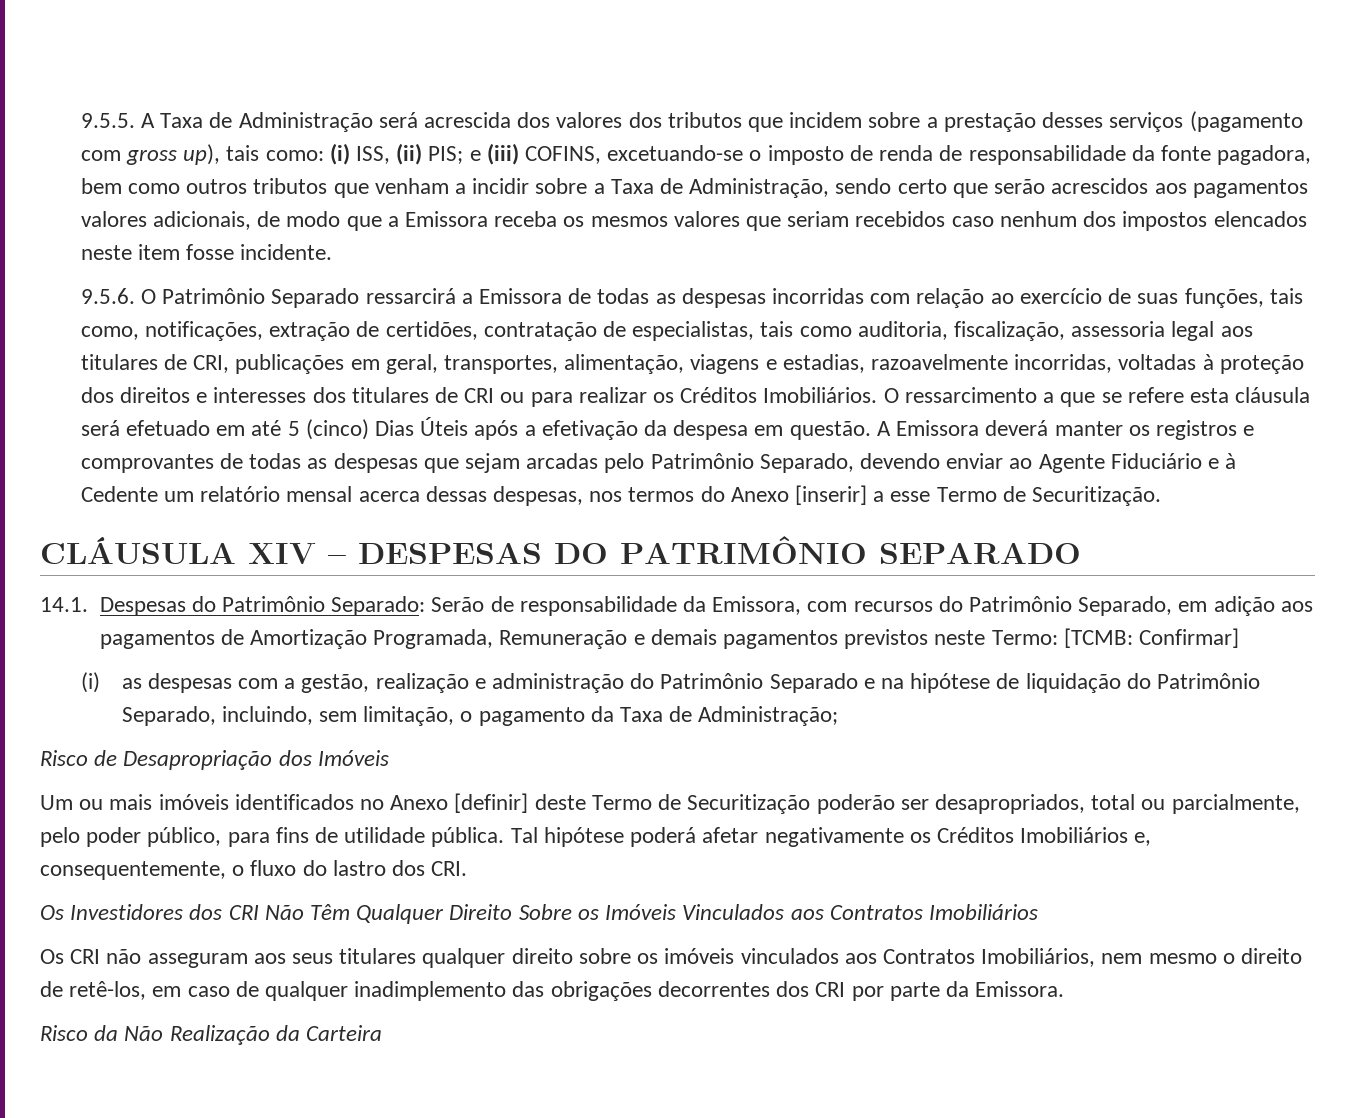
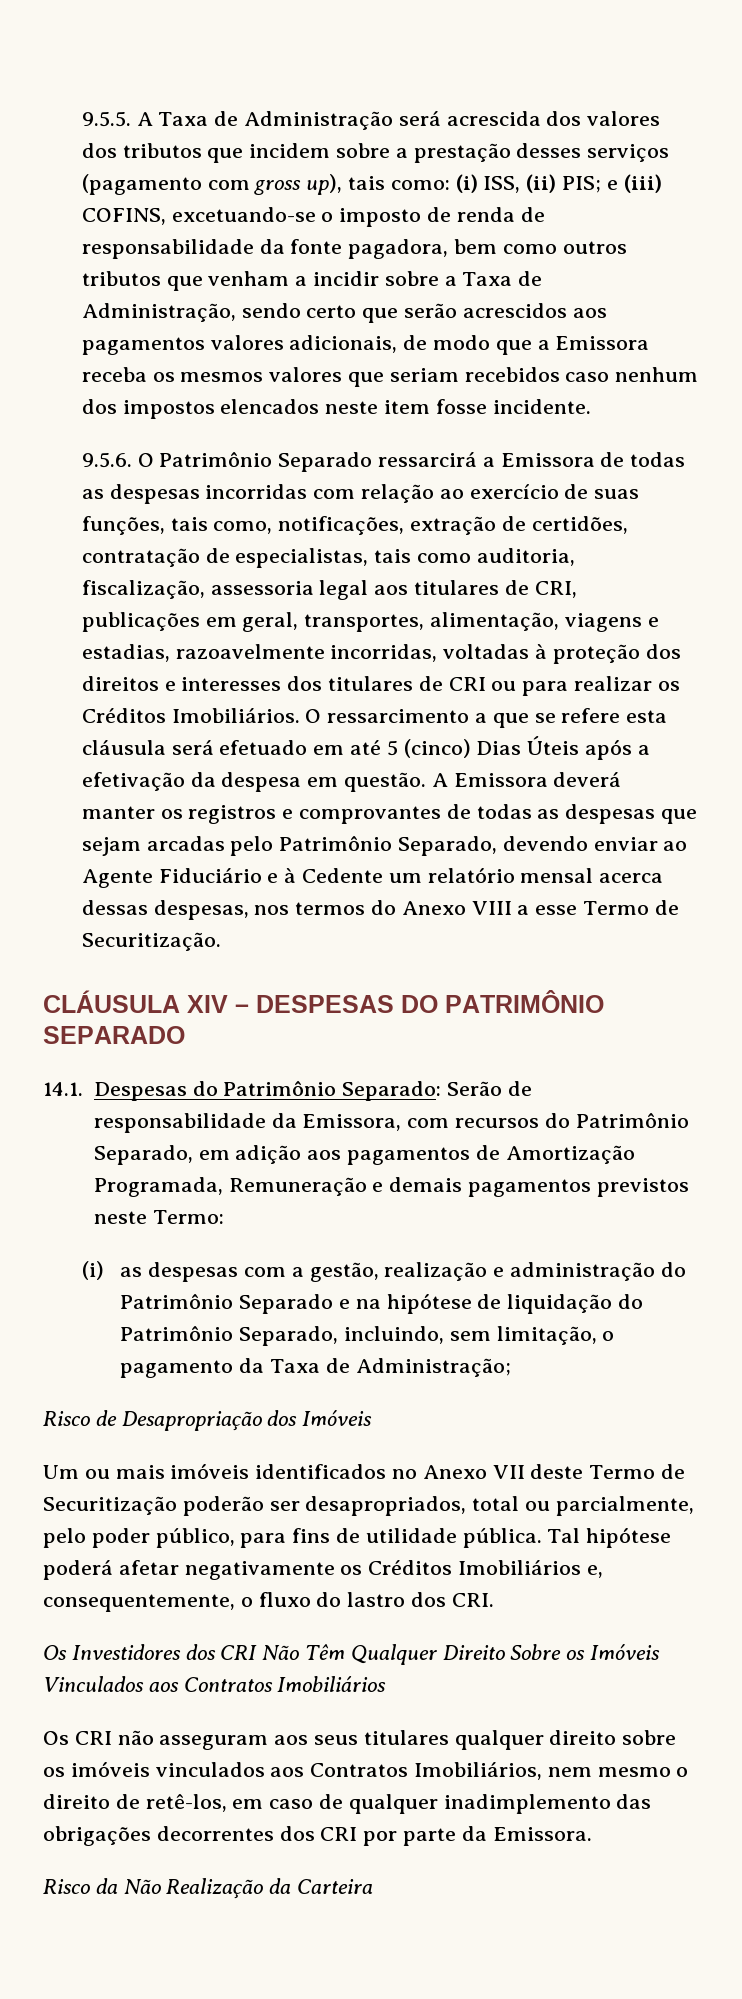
[795,485,868,505] [inserir] -> [471,901,512,915] VIII
[1063,628,1240,648] [TCMB: Confirmar] -> (224, 1217) none
[454,793,529,813] [definir] -> [492,1465,525,1479] VII

